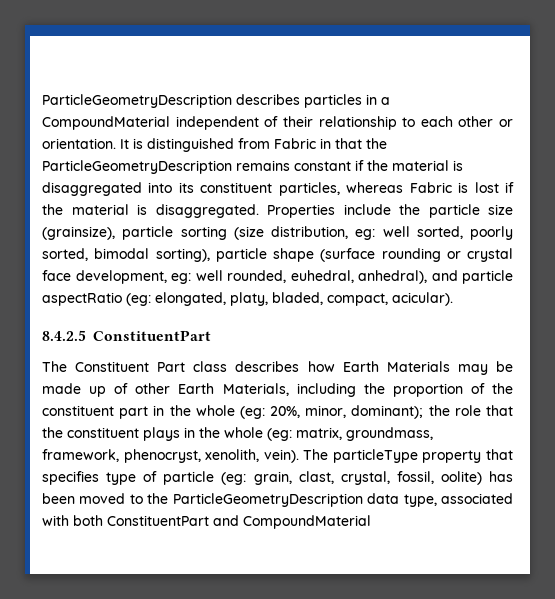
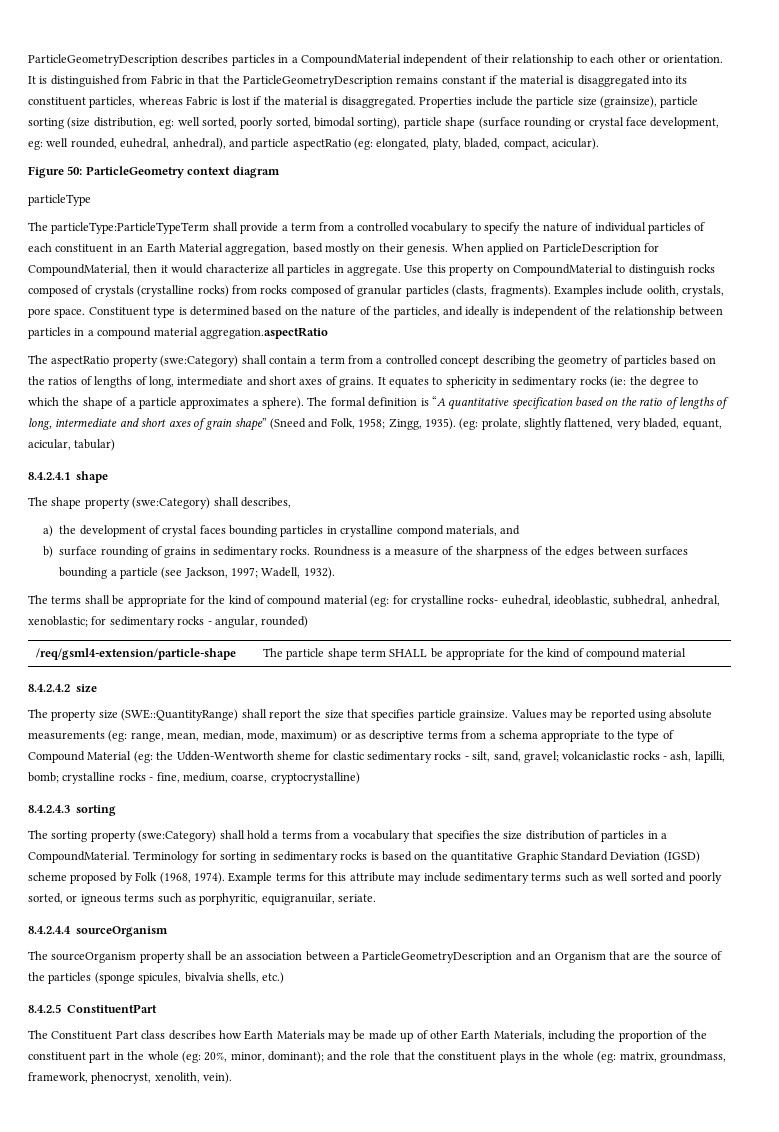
(453, 299) none -> [28,166,280,178] [28,194,91,206] [28,222,706,234] [28,243,659,255] [28,264,715,276] [28,285,724,297] [28,306,723,318] [28,327,328,339] [28,355,716,367] [28,376,699,388] [28,396,730,410] [28,418,722,431] [28,439,116,451] [28,471,109,483] [28,497,291,509] [42,525,521,537] [42,546,688,558] [59,567,335,579] [28,595,720,607] [28,616,309,628] [35,648,236,660] [262,648,687,660] [28,684,98,693] [28,709,713,721] [28,730,674,742] [28,751,725,763] [28,772,360,784] [28,805,117,816] [28,830,668,842] [28,851,700,863] [28,872,722,884] [28,893,376,905] [28,926,169,937] [28,951,723,963] [28,972,285,984] // Figure 50: ParticleGeometry context diagram // particleType // The particleType:ParticleTypeTerm shall provide a term from a controlled vocabulary to specify the nature of individual particles of each constituent in an Earth Material aggregation, based mostly on their genesis. When applied on ParticleDescription for CompoundMaterial, then it would characterize all particles in aggregate. Use this property on CompoundMaterial to distinguish rocks composed of crystals (crystalline rocks) from rocks composed of granular particles (clasts, fragments). Examples include oolith, crystals, pore space. Constituent type is determined based on the nature of the particles, and ideally is independent of the relationship between particles in a compound material aggregation.aspectRatio // The aspectRatio property (swe:Category) shall contain a term from a controlled concept describing the geometry of particles based on the ratios of lengths of long, intermediate and short axes of grains. It equates to sphericity in sedimentary rocks (ie: the degree to which the shape of a particle approximates a sphere). The formal definition is “A quantitative specification based on the ratio of lengths of long, intermediate and short axes of grain shape” (Sneed and Folk, 1958; Zingg, 1935). (eg: prolate, slightly flattened, very bladed, equant, acicular, tabular) // 8.4.2.4.1 shape // The shape property (swe:Category) shall describes, // a) the development of crystal faces bounding particles in crystalline compond materials, and // b) surface rounding of grains in sedimentary rocks. Roundness is a measure of the sharpness of the edges between surfaces bounding a particle (see Jackson, 1997; Wadell, 1932). // The terms shall be appropriate for the kind of compound material (eg: for crystalline rocks- euhedral, ideoblastic, subhedral, anhedral, xenoblastic; for sedimentary rocks - angular, rounded) // /req/gsml4-extension/particle-shape | The particle shape term SHALL be appropriate for the kind of compound material // 8.4.2.4.2 size // The property size (SWE::QuantityRange) shall report the size that specifies particle grainsize. Values may be reported using absolute measurements (eg: range, mean, median, mode, maximum) or as descriptive terms from a schema appropriate to the type of Compound Material (eg: the Udden-Wentworth sheme for clastic sedimentary rocks - silt, sand, gravel; volcaniclastic rocks - ash, lapilli, bomb; crystalline rocks - fine, medium, coarse, cryptocrystalline) // 8.4.2.4.3 sorting // The sorting property (swe:Category) shall hold a terms from a vocabulary that specifies the size distribution of particles in a CompoundMaterial. Terminology for sorting in sedimentary rocks is based on the quantitative Graphic Standard Deviation (IGSD) scheme proposed by Folk (1968, 1974). Example terms for this attribute may include sedimentary terms such as well sorted and poorly sorted, or igneous terms such as porphyritic, equigranuilar, seriate. // 8.4.2.4.4 sourceOrganism // The sourceOrganism property shall be an association between a ParticleGeometryDescription and an Organism that are the source of the particles (sponge spicules, bivalvia shells, etc.)
(424, 412) none -> [327,1051,348,1061] and
[303,449,513,463] [42,471,513,485] [42,493,513,507] [42,515,371,529] The particleType property that specifies type of particle (eg: grain, clast, crystal, fossil, oolite) has been moved to the ParticleGeometryDescription data type, associated with both ConstituentPart and CompoundMaterial -> (233, 1078) none

